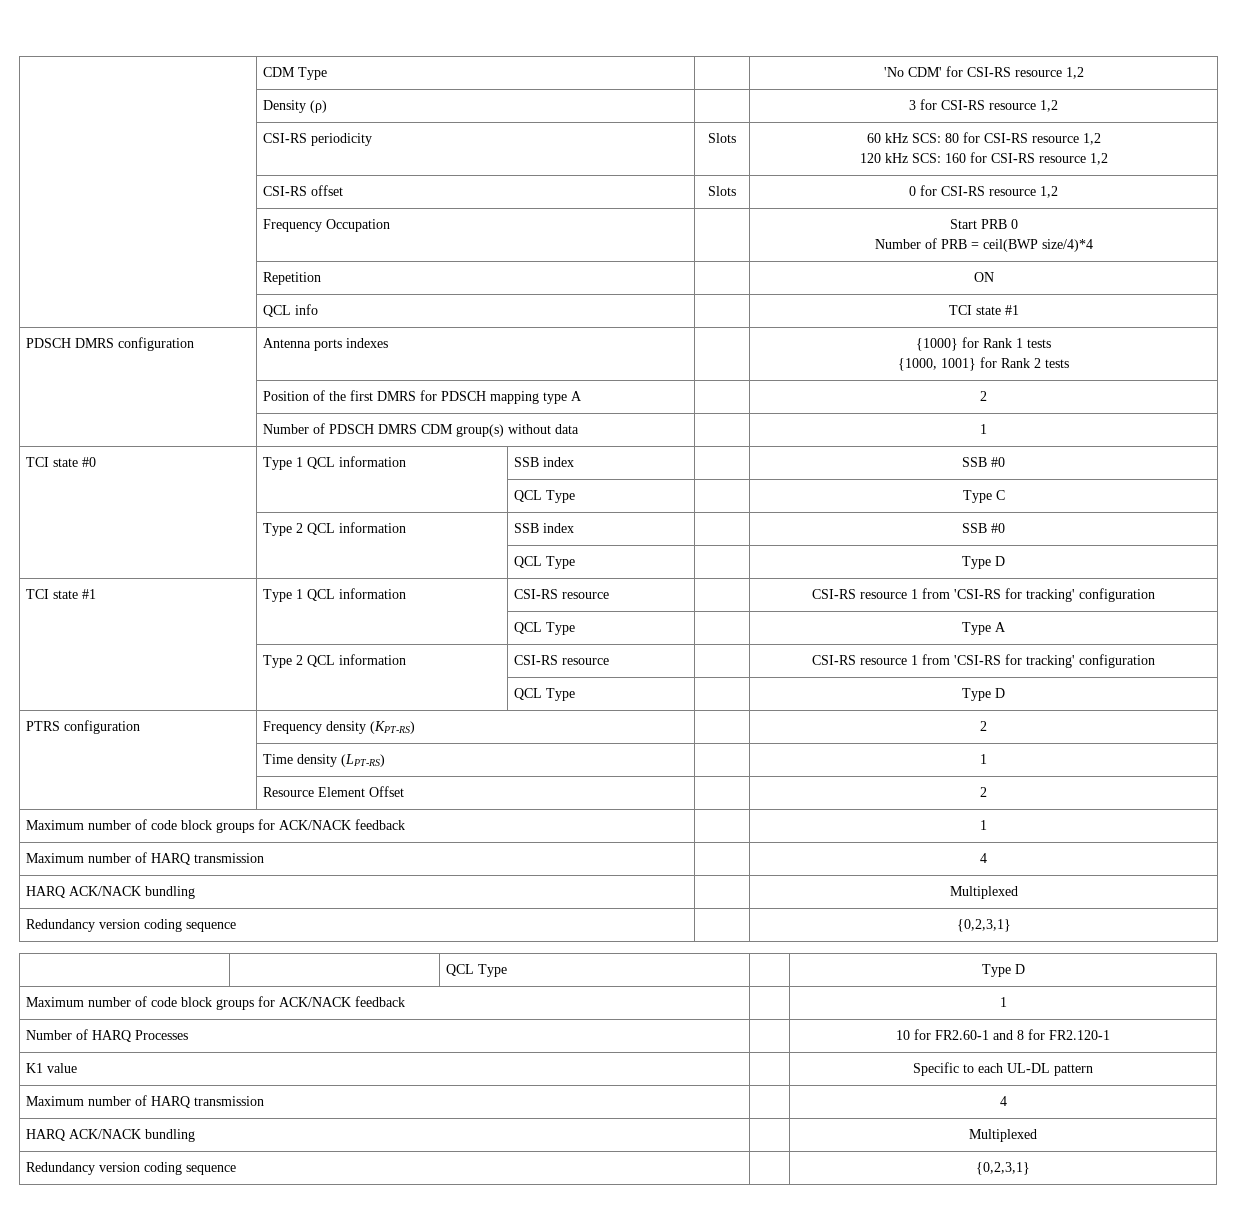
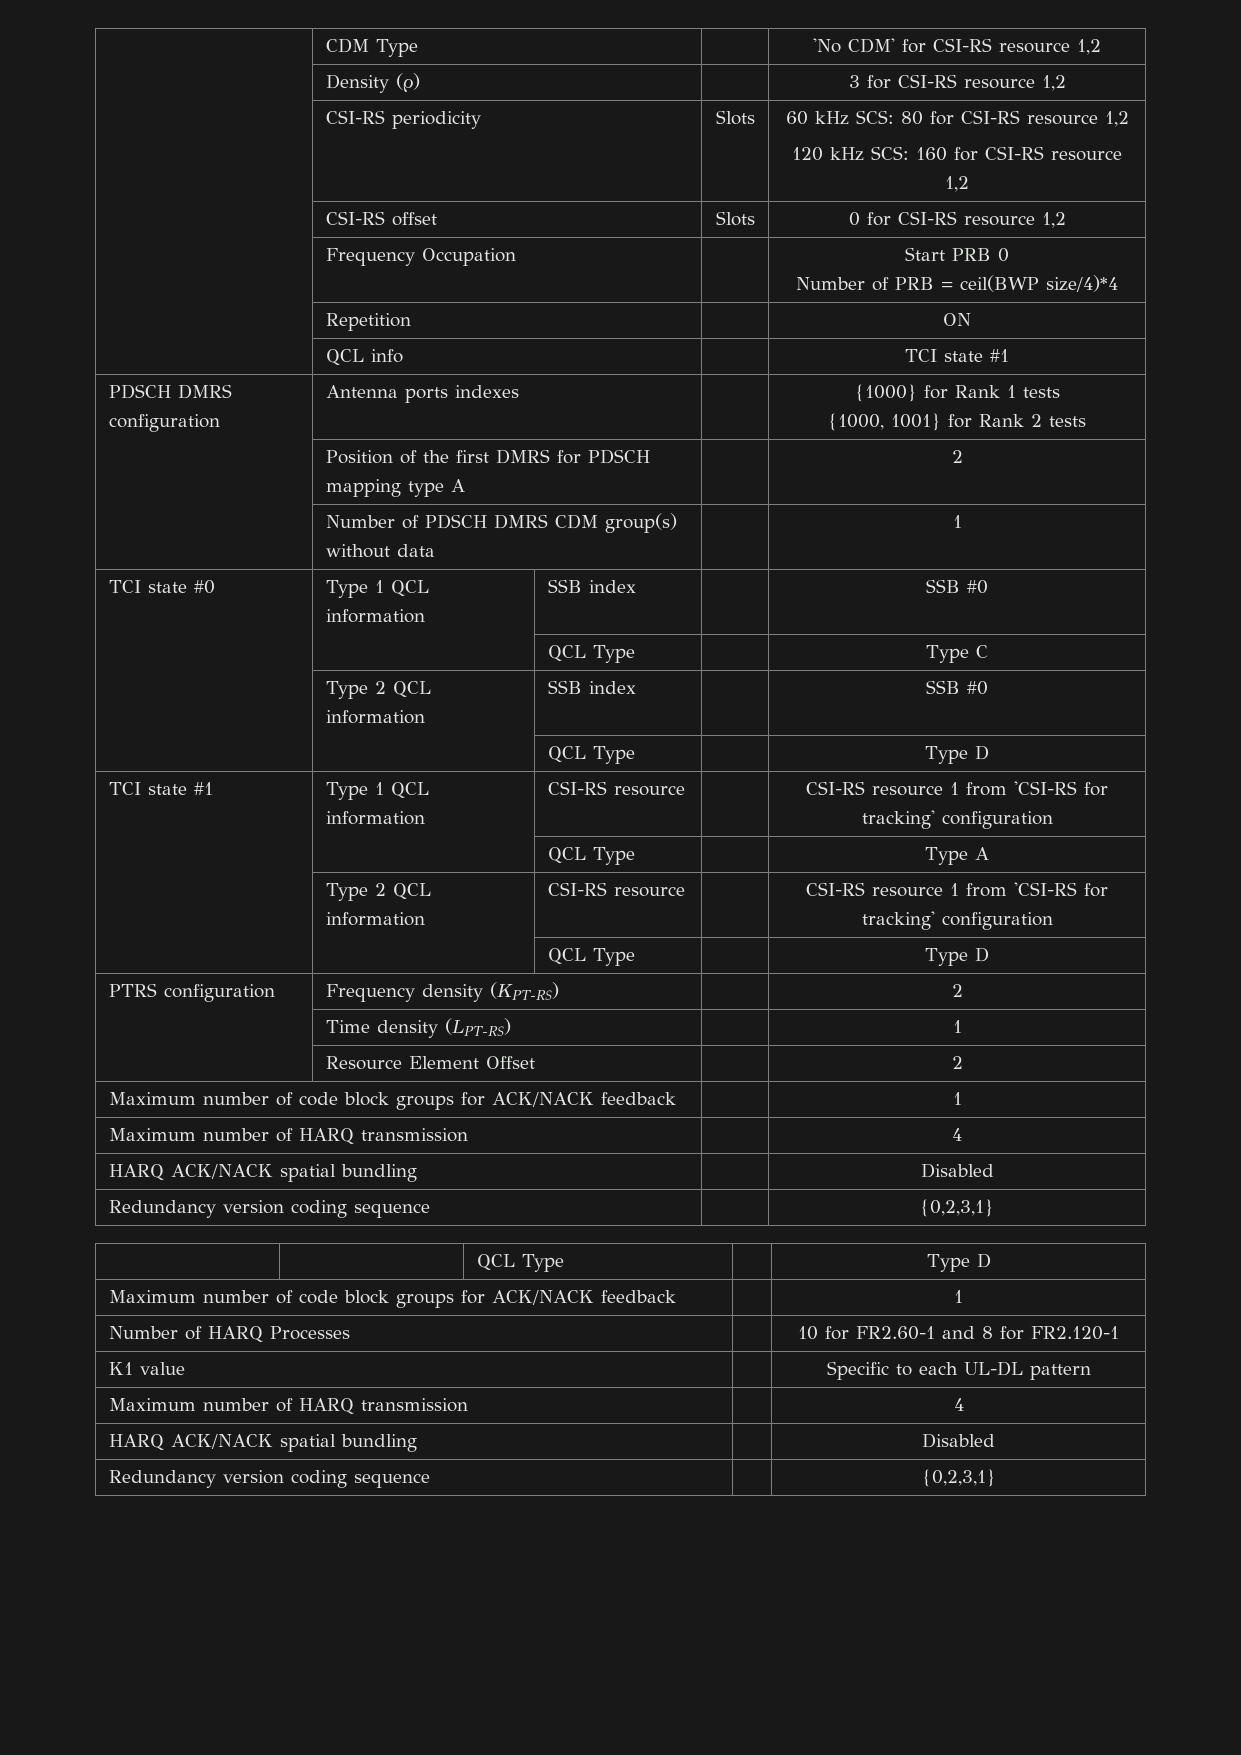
[145,886,196,899] [949,886,1018,899] bundling | | Multiplexed -> [279,1164,417,1182] [920,1163,994,1178] spatial bundling | | Disabled
[145,1129,196,1142] [969,1129,1037,1142] bundling | | Multiplexed -> [279,1434,417,1452] [922,1433,995,1448] spatial bundling | | Disabled

